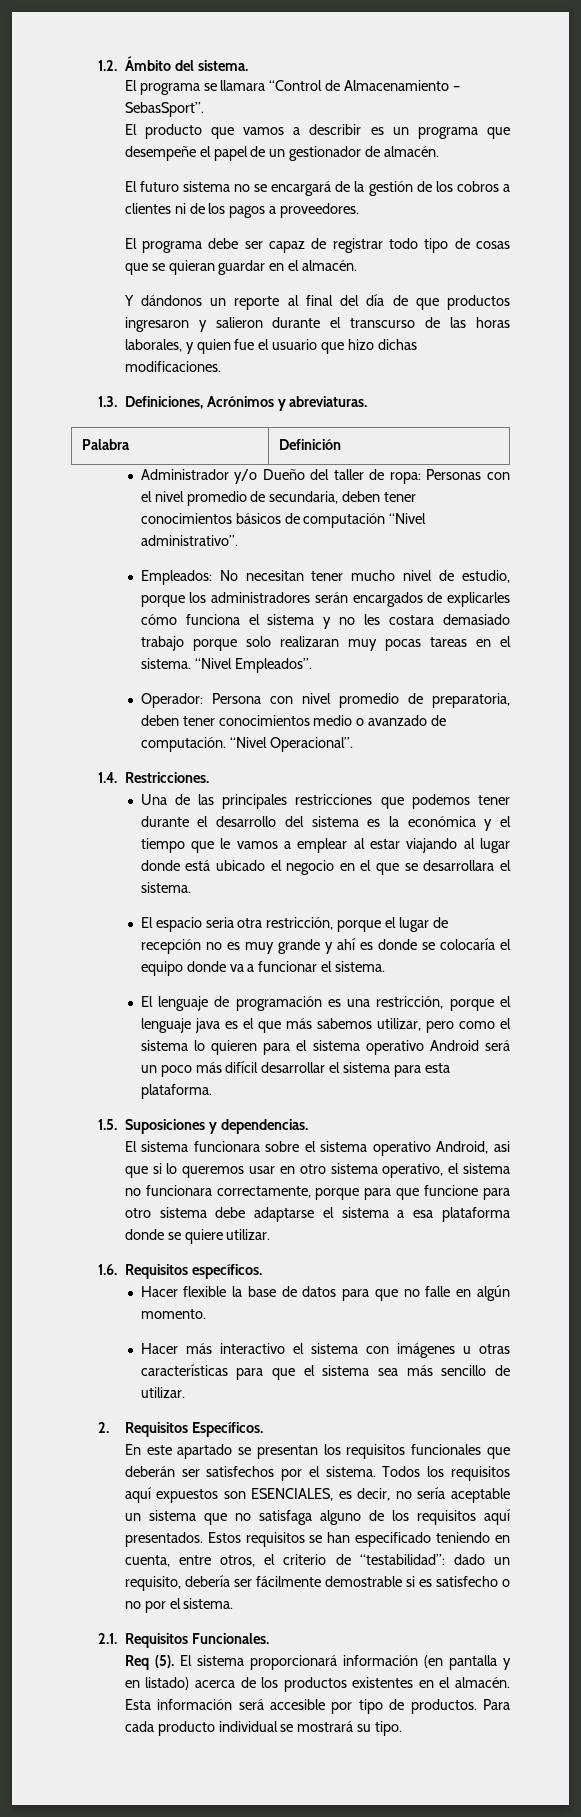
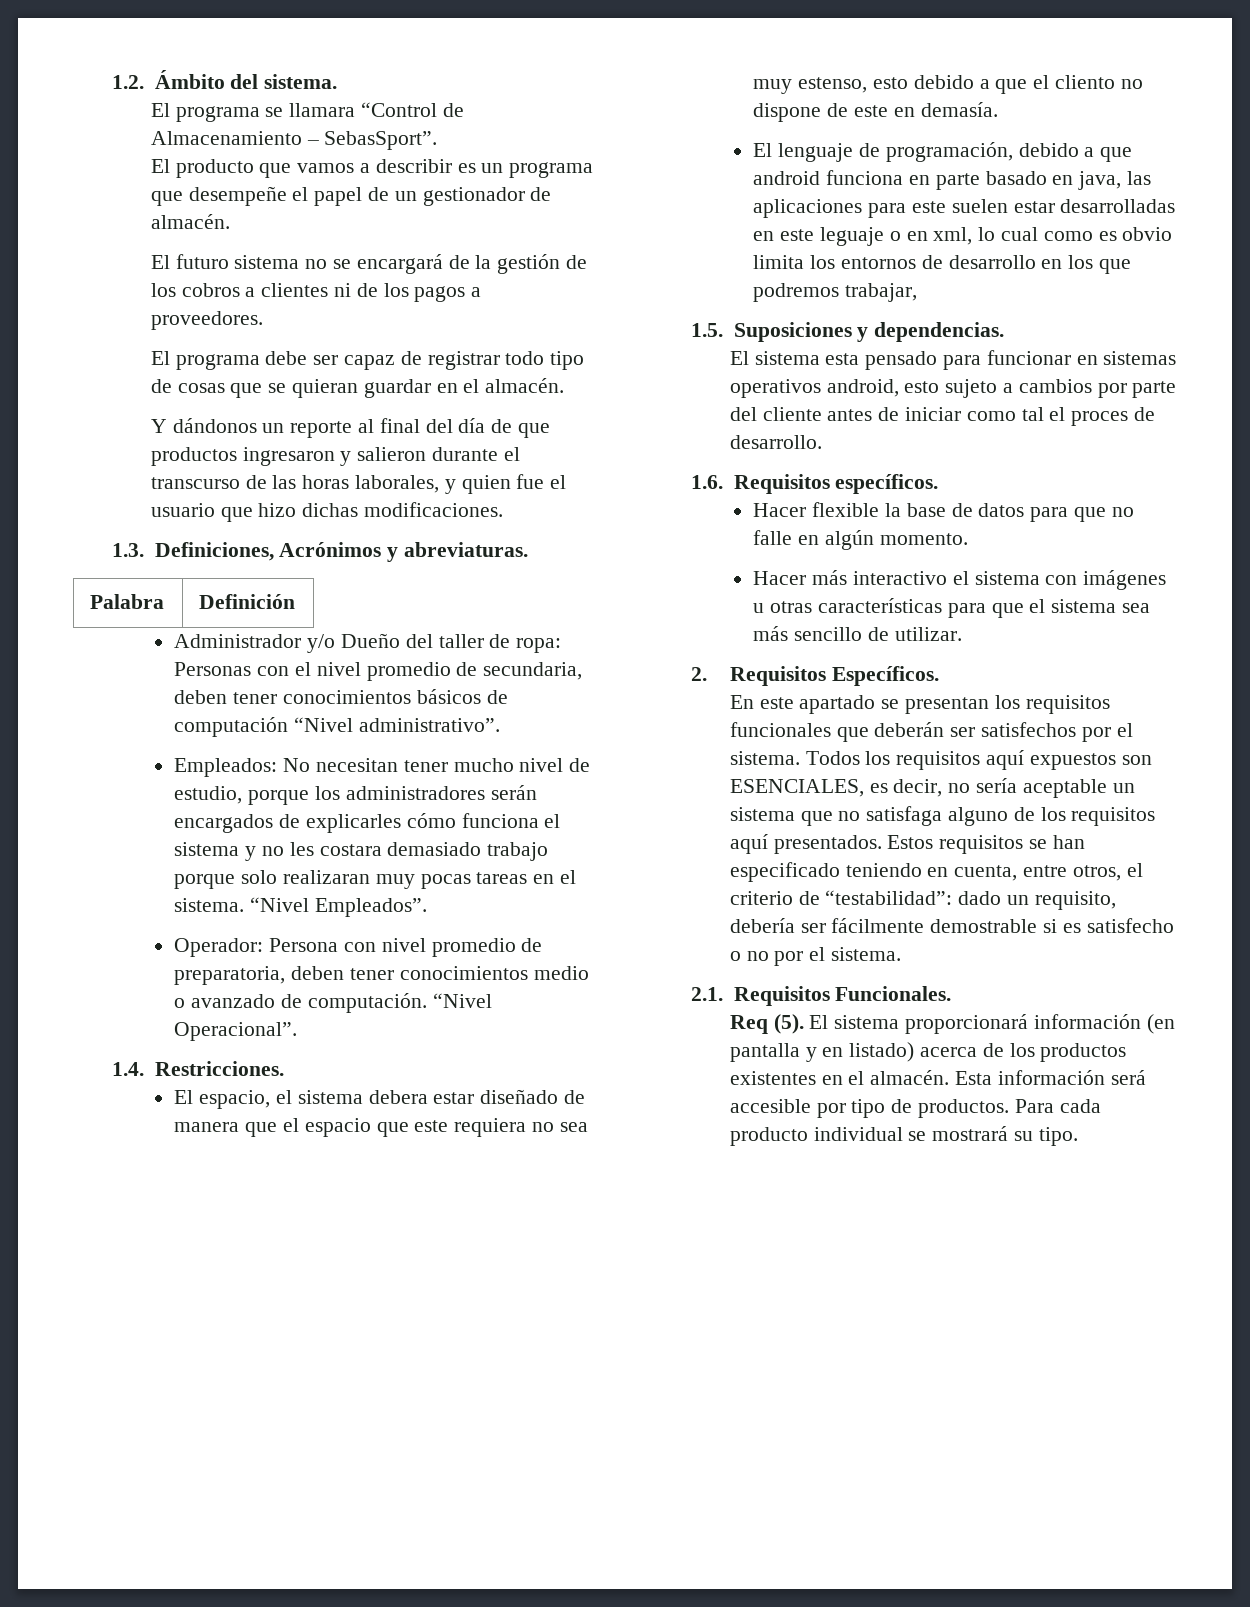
[140,794,510,809] [140,816,511,831] [140,838,510,853] [140,860,511,875] [140,882,191,893] [140,917,449,932] [140,938,511,954] [140,961,386,976] [140,996,511,1011] [140,1018,511,1033] [140,1040,510,1055] [140,1061,451,1077] [140,1084,212,1099] Una de las principales restricciones que podemos tener durante el desarrollo del sistema es la económica y el tiempo que le vamos a emplear al estar viajando al lugar donde está ubicado el negocio en el que se desarrollara el sistema. // El espacio seria otra restricción, porque el lugar de recepción no es muy grande y ahí es donde se colocaría el equipo donde va a funcionar el sistema. // El lenguaje de programación es una restricción, porque el lenguaje java es el que más sabemos utilizar, pero como el sistema lo quieren para el sistema operativo Android será un poco más difícil desarrollar el sistema para esta plataforma. -> [174,1089,586,1109] [174,1118,588,1137] [753,75,1143,94] [753,102,998,122] [753,142,1133,162] [753,170,1152,190] [753,199,1176,218] [753,227,1173,246] [753,255,1132,274] [753,283,918,302] El espacio, el sistema debera estar diseñado de manera que el espacio que este requiera no sea muy estenso, esto debido a que el cliento no dispone de este en demasía. // El lenguaje de programación, debido a que android funciona en parte basado en java, las aplicaciones para este suelen estar desarrolladas en este leguaje o en xml, lo cual como es obvio limita los entornos de desarrollo en los que podremos trabajar,
[193,1141,511,1156] [124,1163,510,1178] [124,1185,511,1200] [124,1207,511,1222] [124,1229,271,1244] funcionara sobre el sistema operativo Android, asi que si lo queremos usar en otro sistema operativo, el sistema no funcionara correctamente, porque para que funcione para otro sistema debe adaptarse el sistema a esa plataforma donde se quiere utilizar. -> [825,350,1177,370] [729,379,1177,398] [729,407,1155,426] [729,435,822,449] esta pensado para funcionar en sistemas operativos android, esto sujeto a cambios por parte del cliente antes de iniciar como tal el proces de desarrollo.

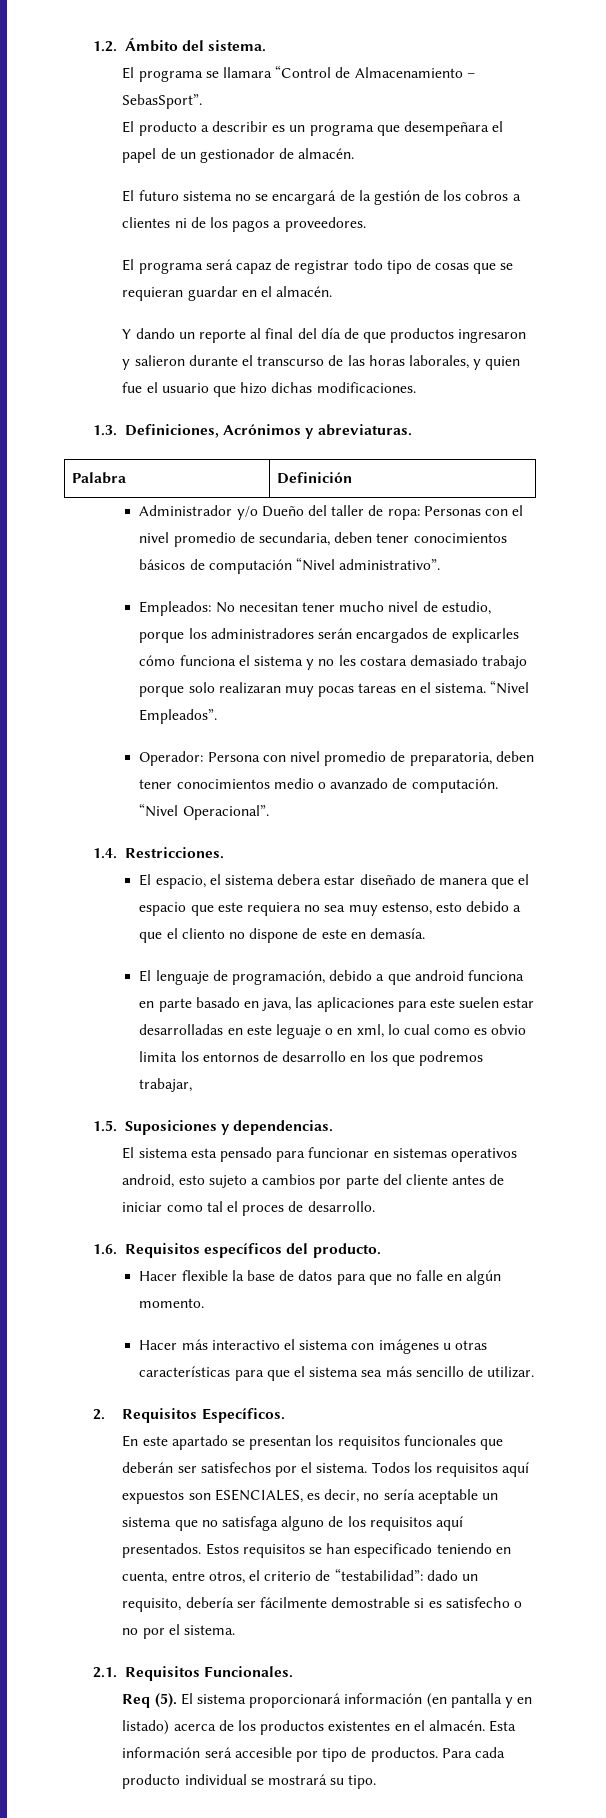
[259,163,355,178] que vamos -> (197, 128) none
[188,186,287,206] desempeñe -> [403,121,489,136] desempeñara
[265,351,339,365] debe ser -> [205,259,233,270] será
[291,379,358,398] quieran -> [122,287,184,301] requieran
[172,418,257,433] dándonos -> [135,328,175,339] dando
[835,474,939,494] específicos. -> [204,1243,381,1258] específicos del producto.

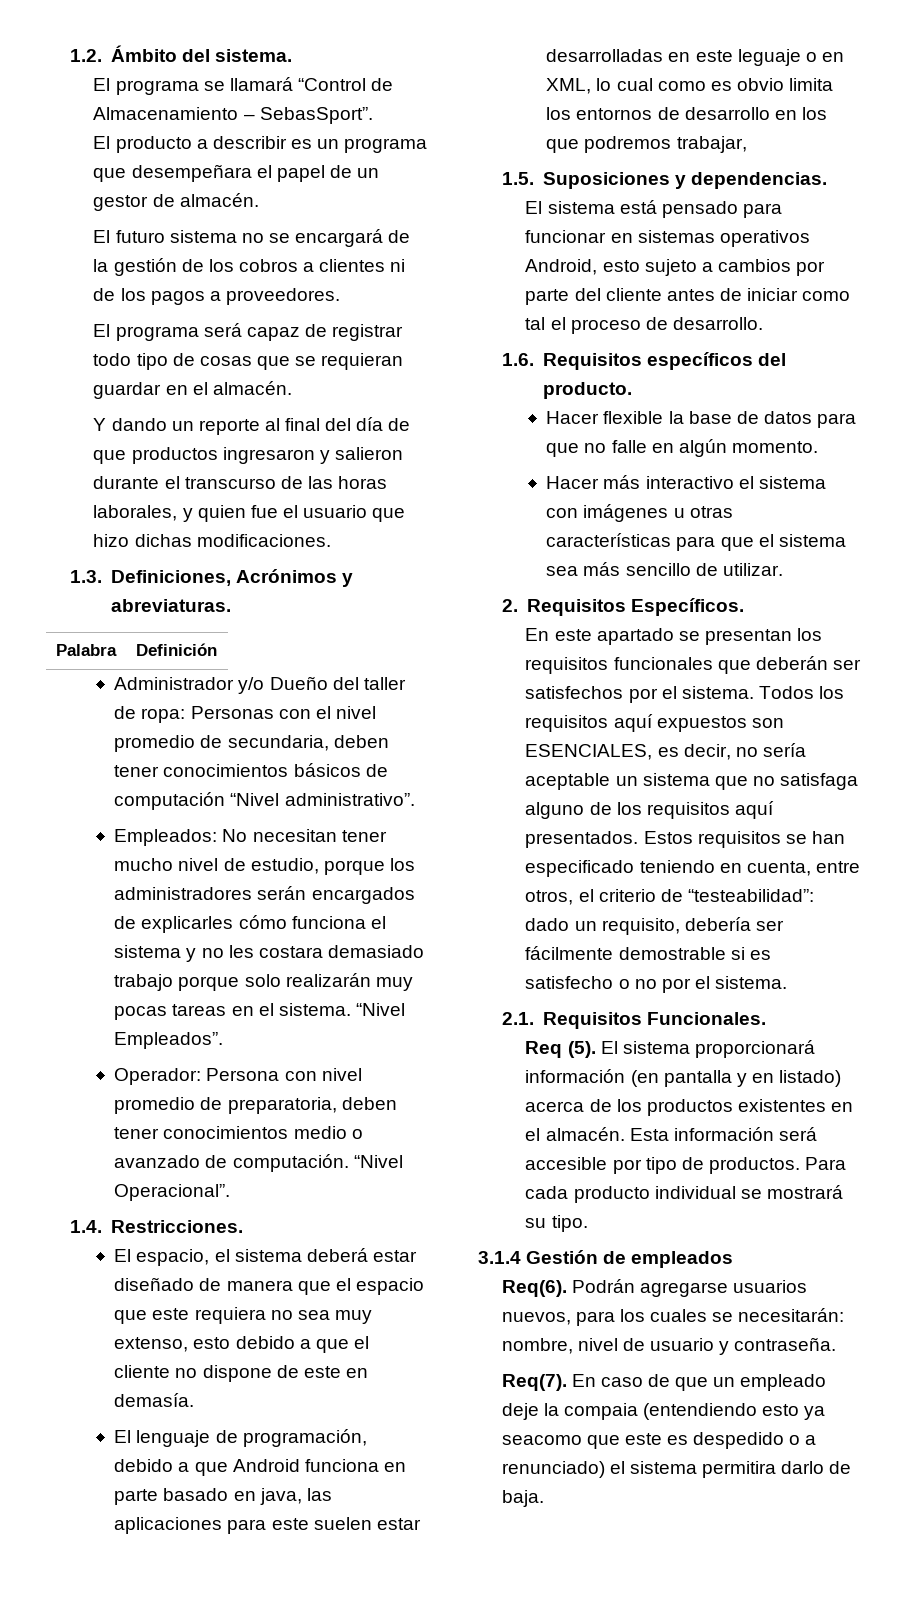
[222,67,272,78] llamara -> [229,77,293,91] llamará
[199,148,275,163] gestionador -> [93,195,149,211] gestor
[218,682,281,694] realizaran -> [285,973,371,987] realizarán
[277,874,322,885] debera -> [306,1248,368,1262] deberá
[381,902,432,915] estenso, -> [114,1337,189,1352] extenso,
[181,928,225,939] cliento -> [114,1365,171,1378] cliente
[414,970,464,981] android -> [232,1459,300,1472] Android
[356,1024,384,1038] xml, -> [546,78,592,94] XML,
[190,1148,217,1158] esta -> [619,200,657,214] está
[122,1174,175,1188] android, -> [525,259,598,275] Android,
[242,1205,285,1216] proces -> [570,319,641,334] proceso
[334,1568,423,1581] “testabilidad”: -> [687,889,814,902] “testeabilidad”:
(377, 1782) none -> [478,1250,734,1268] [501,1279,808,1297] [501,1308,845,1326] [501,1337,837,1355] [501,1374,827,1391] [501,1403,826,1420] [501,1432,817,1449] [501,1461,852,1478] [501,1490,544,1507] // 3.1.4 Gestión de empleados // Req(6). Podrán agregarse usuarios nuevos, para los cuales se necesitarán: nombre, nivel de usuario y contraseña. // Req(7). En caso de que un empleado deje la compaia (entendiendo esto ya seacomo que este es despedido o a renunciado) el sistema permitira darlo de baja.

